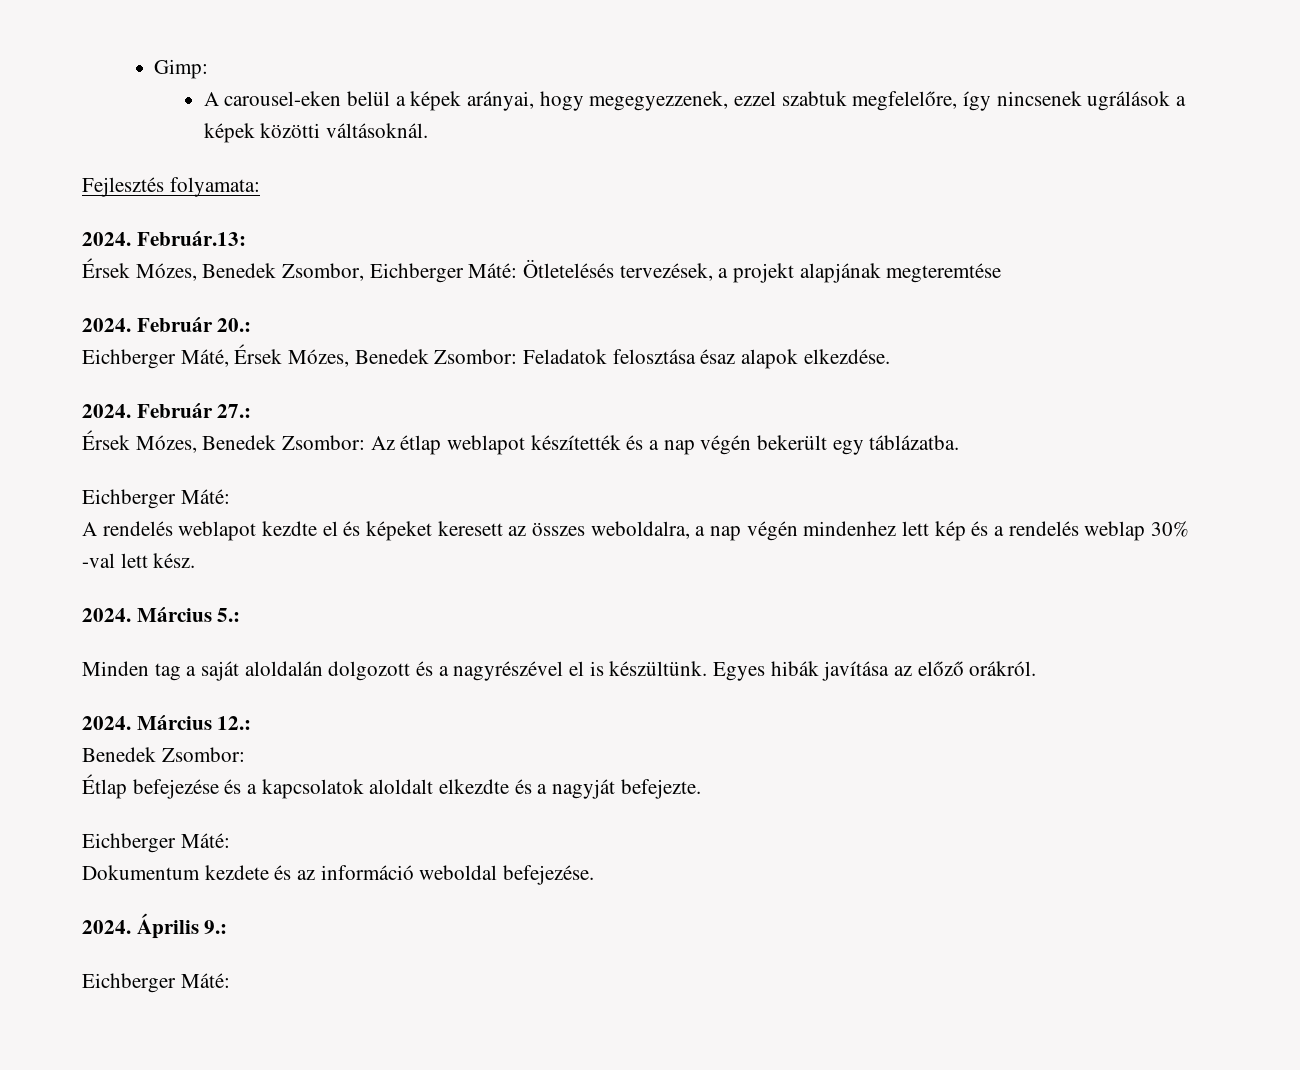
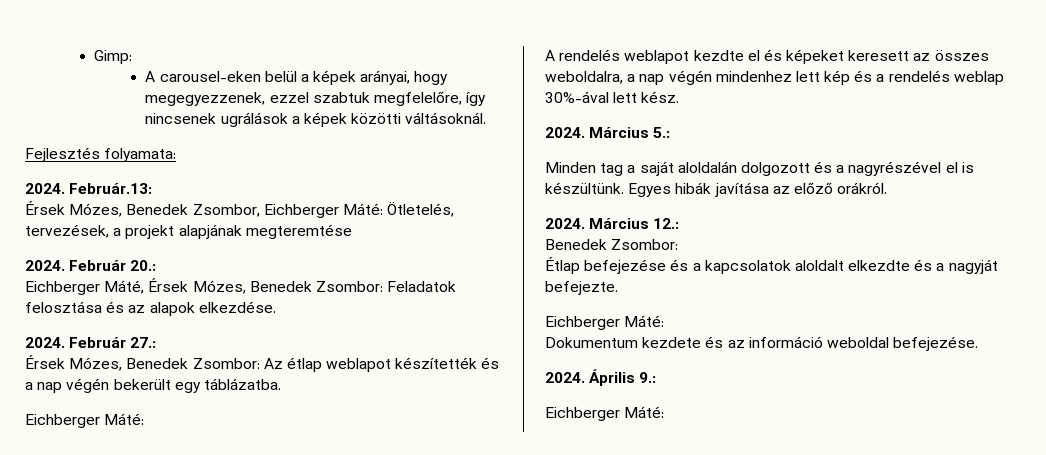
[523,259,615,278] Ötletelésés -> [387,201,455,217] Ötletelés,
[700,349,736,364] ésaz -> [106,301,146,313] és az
[1151,521,1190,537] [82,553,115,568] 30% -val -> [545,91,609,103] 30%-ával

